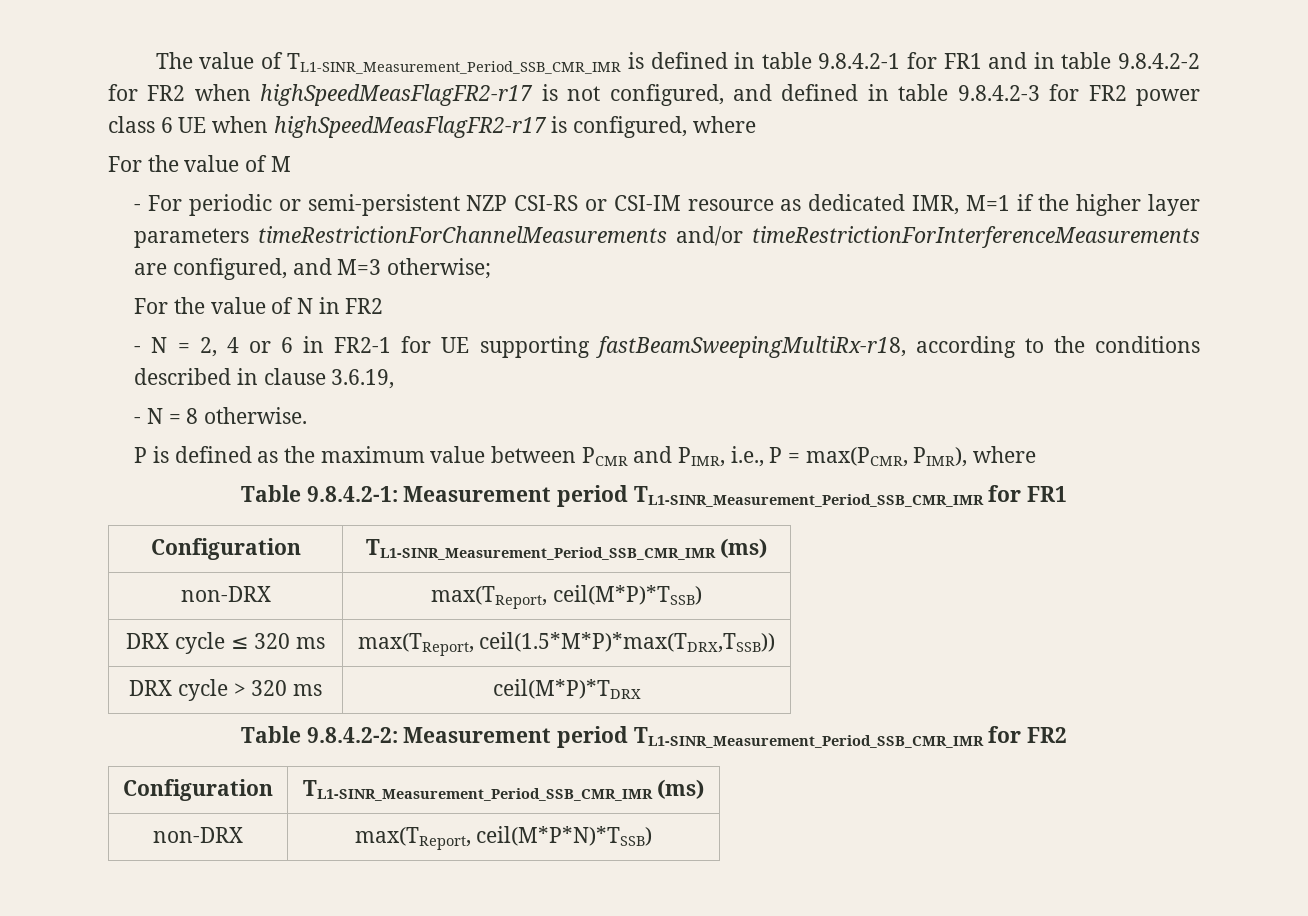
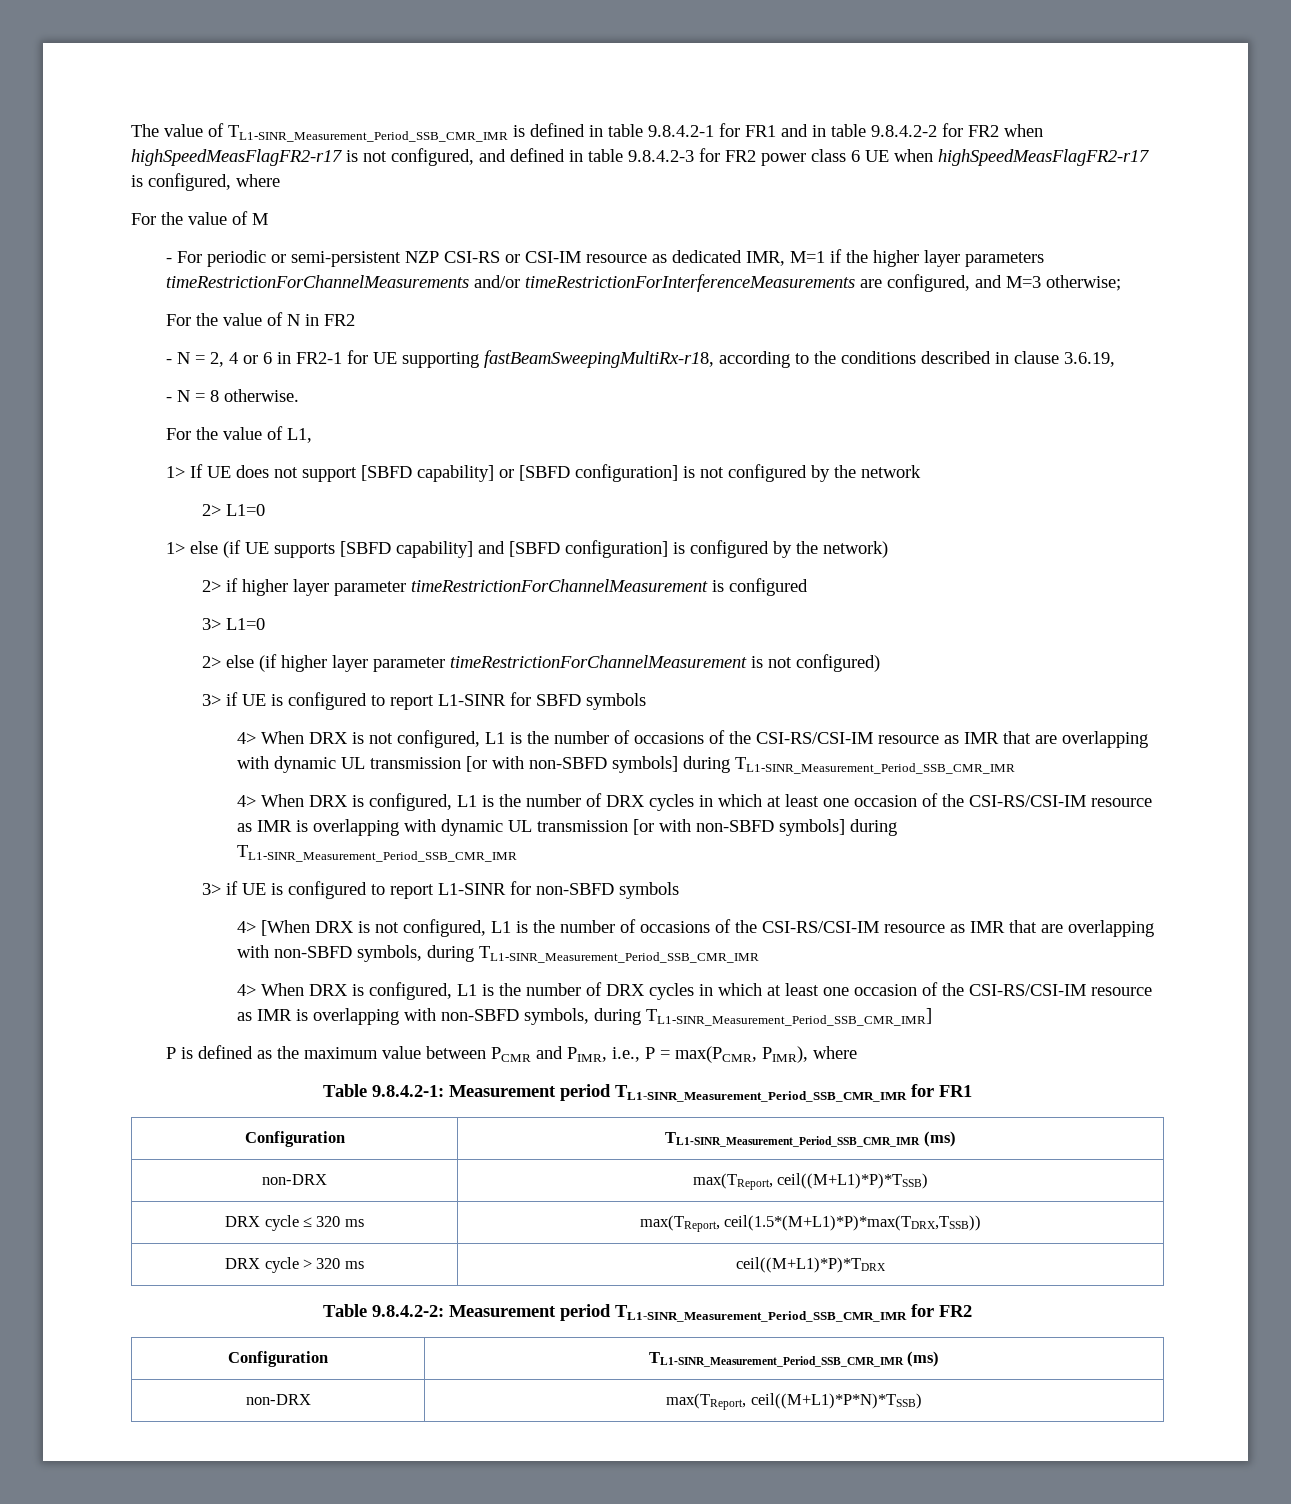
(308, 415) none -> [166,426,313,443] [166,464,922,482] [201,504,265,516] [166,540,889,558] [201,578,808,596] [201,618,265,630] [201,654,880,672] [201,692,646,710] [236,730,1148,748] [236,756,1015,774] [236,793,1152,811] [236,819,897,836] [236,845,517,862] [201,881,679,899] [236,919,1154,937] [236,945,759,963] [236,982,1152,1000] [236,1008,932,1026] // For the value of L1, // 1> If UE does not support [SBFD capability] or [SBFD configuration] is not configured by the network // 2> L1=0 // 1> else (if UE supports [SBFD capability] and [SBFD configuration] is configured by the network) // 2> if higher layer parameter timeRestrictionForChannelMeasurement is configured // 3> L1=0 // 2> else (if higher layer parameter timeRestrictionForChannelMeasurement is not configured) // 3> if UE is configured to report L1-SINR for SBFD symbols // 4> When DRX is not configured, L1 is the number of occasions of the CSI-RS/CSI-IM resource as IMR that are overlapping with dynamic UL transmission [or with non-SBFD symbols] during TL1-SINR_Measurement_Period_SSB_CMR_IMR // 4> When DRX is configured, L1 is the number of DRX cycles in which at least one occasion of the CSI-RS/CSI-IM resource as IMR is overlapping with dynamic UL transmission [or with non-SBFD symbols] during TL1-SINR_Measurement_Period_SSB_CMR_IMR // 3> if UE is configured to report L1-SINR for non-SBFD symbols // 4> [When DRX is not configured, L1 is the number of occasions of the CSI-RS/CSI-IM resource as IMR that are overlapping with non-SBFD symbols, during TL1-SINR_Measurement_Period_SSB_CMR_IMR // 4> When DRX is configured, L1 is the number of DRX cycles in which at least one occasion of the CSI-RS/CSI-IM resource as IMR is overlapping with non-SBFD symbols, during TL1-SINR_Measurement_Period_SSB_CMR_IMR]
[552,585,702,605] ceil(M*P)*TSSB) -> [777,1173,929,1189] ceil((M+L1)*P)*TSSB)
[479,632,776,653] ceil(1.5*M*P)*max(TDRX,TSSB)) -> [724,1215,982,1231] ceil(1.5*(M+L1)*P)*max(TDRX,TSSB))
[492,679,641,699] ceil(M*P)*TDRX -> [736,1257,886,1273] ceil((M+L1)*P)*TDRX
[476,826,653,846] ceil(M*P*N)*TSSB) -> [750,1393,922,1409] ceil((M+L1)*P*N)*TSSB)

